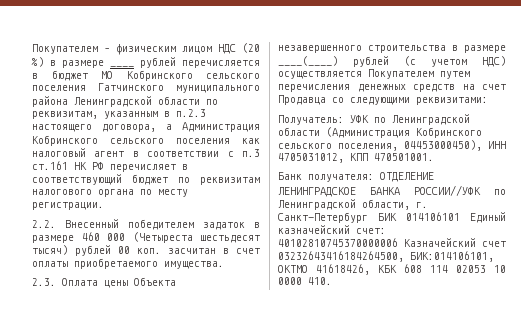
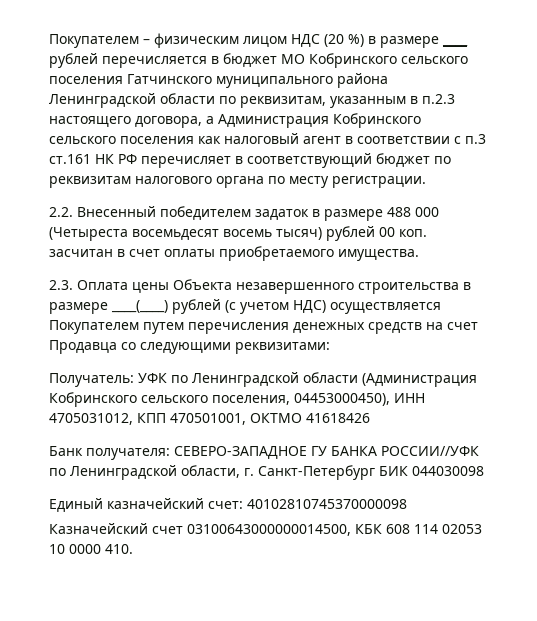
[81,232,100,241] 460 -> [387,207,411,217] 488
[200,235,260,243] шестьдесят -> [132,229,272,240] восемьдесят восемь
[374,153,434,161] 470501001. -> [170,413,370,425] 470501001, ОКТМО 41618426
[380,172,434,182] [278,187,356,197] ОТДЕЛЕНИЕ ЛЕНИНГРАДСКОЕ -> [174,446,327,459] СЕВЕРО-ЗАПАДНОЕ ГУ
[406,212,460,221] 014106101 -> [412,466,484,476] 044030098 //
[278,238,398,247] 40102810745370000006 -> [247,499,407,509] 40102810745370000098 //
[278,251,494,262] [278,264,370,275] 03232643416184264500, БИК:014106101, ОКТМО 41618426, -> [187,524,351,536] 03100643000000014500,

